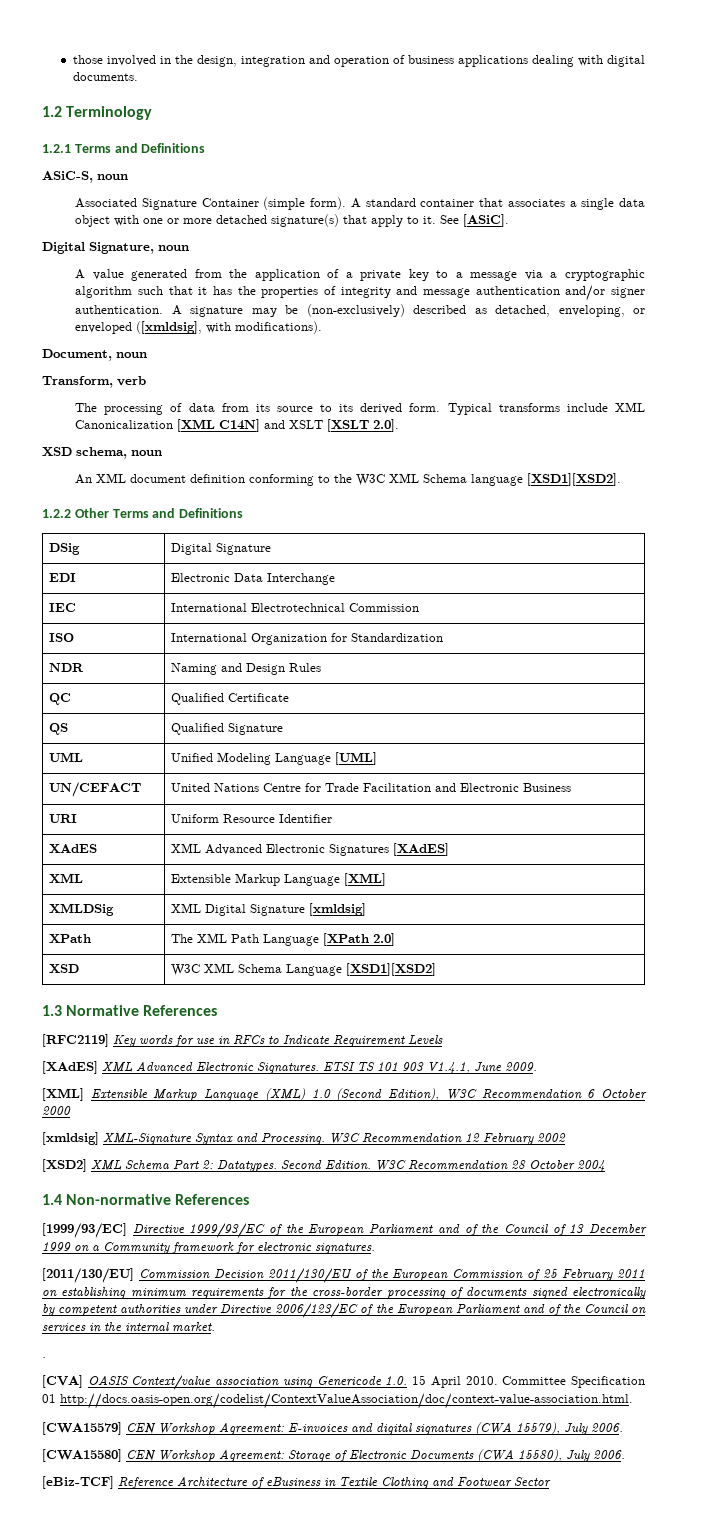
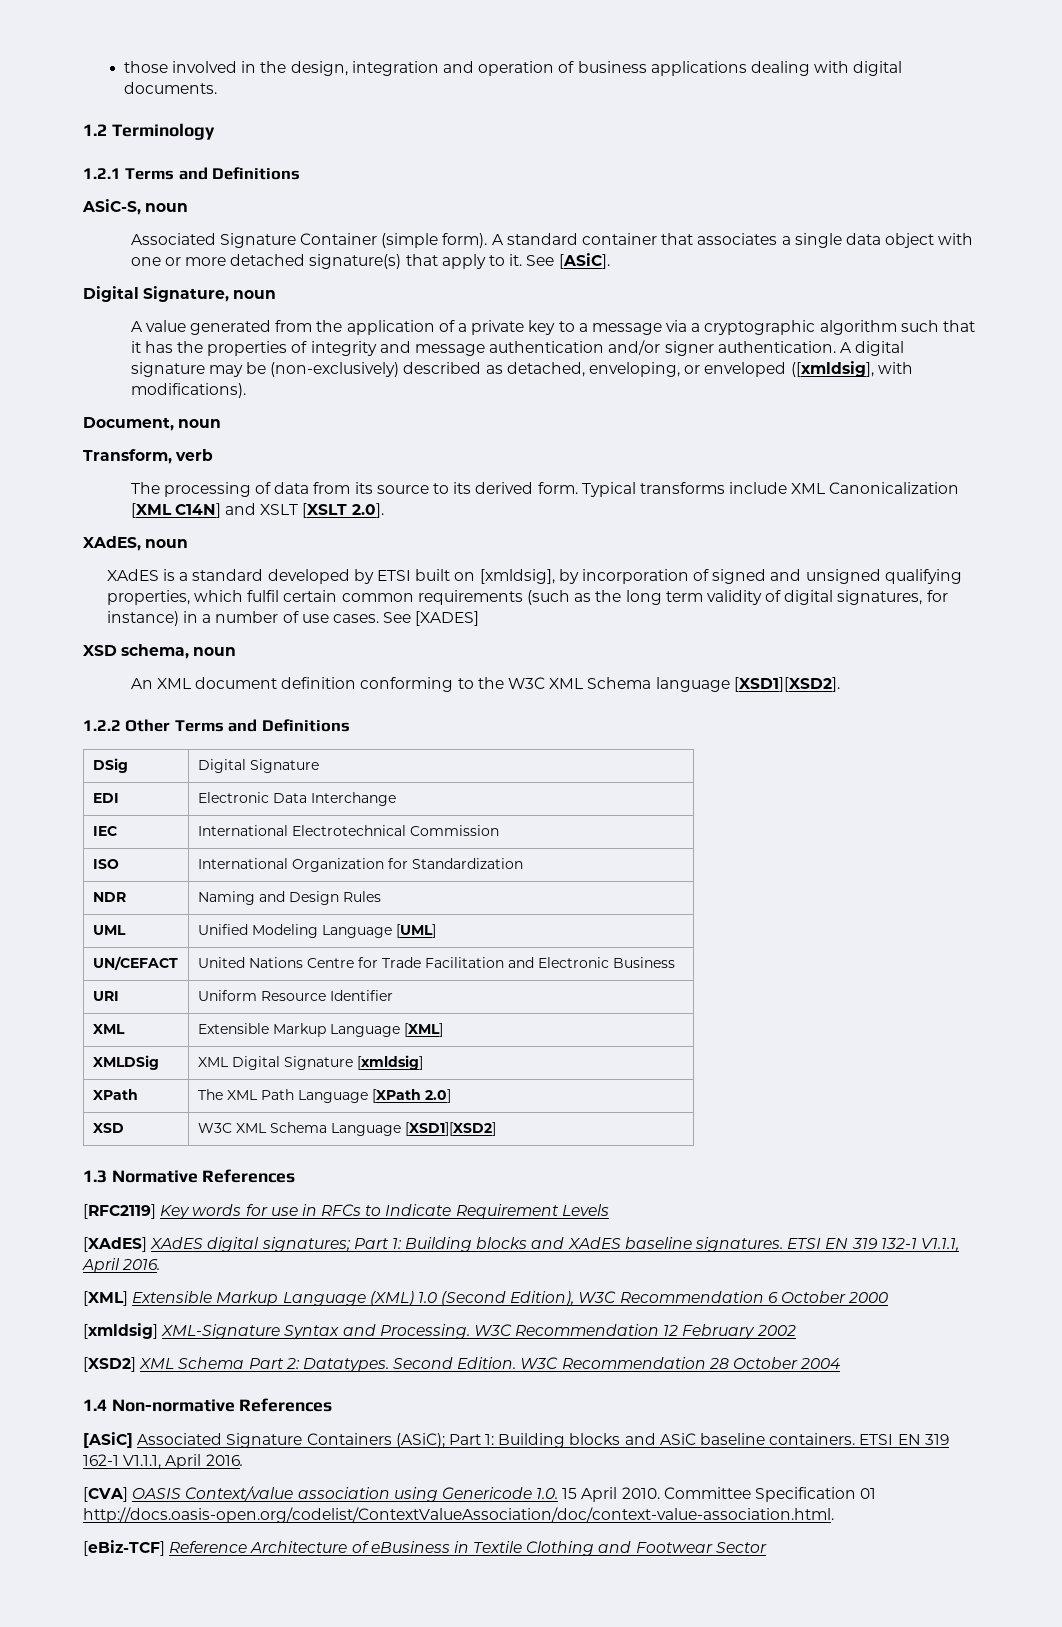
(182, 310) none -> [855,341,905,356] digital
(400, 425) none -> [83,536,189,551] [106,569,962,584] [106,590,948,605] [106,611,480,626] // XAdES, noun // XAdES is a standard developed by ETSI built on [xmldsig], by incorporation of signed and unsigned qualifying properties, which fulfil certain common requirements (such as the long term validity of digital signatures, for instance) in a number of use cases. See [XADES]
[49,693,72,705] [171,693,290,705] [49,723,69,735] [171,723,284,735] // QC | Qualified Certificate // QS | Qualified Signature -> (381, 896) none
[49,844,98,853] [171,843,450,856] // XAdES | XML Advanced Electronic Signatures [XAdES] -> (393, 995) none
[102,1061,537,1074] XML Advanced Electronic Signatures. ETSI TS 101 903 V1.4.1, June 2009. -> [150,1237,959,1252] [82,1258,161,1273] XAdES digital signatures; Part 1: Building blocks and XAdES baseline signatures. ETSI EN 319 132-1 V1.1.1, April 2016.
[42,1223,647,1238] [42,1242,375,1254] [42,1268,646,1283] [42,1287,647,1299] [42,1303,646,1318] [42,1322,215,1332] [42,1357,46,1358] [1999/93/EC] Directive 1999/93/EC of the European Parliament and of the Council of 13 December 1999 on a Community framework for electronic signatures. // [2011/130/EU] Commission Decision 2011/130/EU of the European Commission of 25 February 2011 on establishing minimum requirements for the cross-border processing of documents signed electronically by competent authorities under Directive 2006/123/EC of the European Parliament and of the Council on services in the internal market. // . -> [83,1432,949,1448] [83,1454,243,1469] [ASiC] Associated Signature Containers (ASiC); Part 1: Building blocks and ASiC baseline containers. ETSI EN 319 162-1 V1.1.1, April 2016.
[42,1422,623,1435] [42,1449,625,1462] // [CWA15579] CEN Workshop Agreement: E-invoices and digital signatures (CWA 15579), July 2006. // [CWA15580] CEN Workshop Agreement: Storage of Electronic Documents (CWA 15580), July 2006. -> (834, 1515) none

